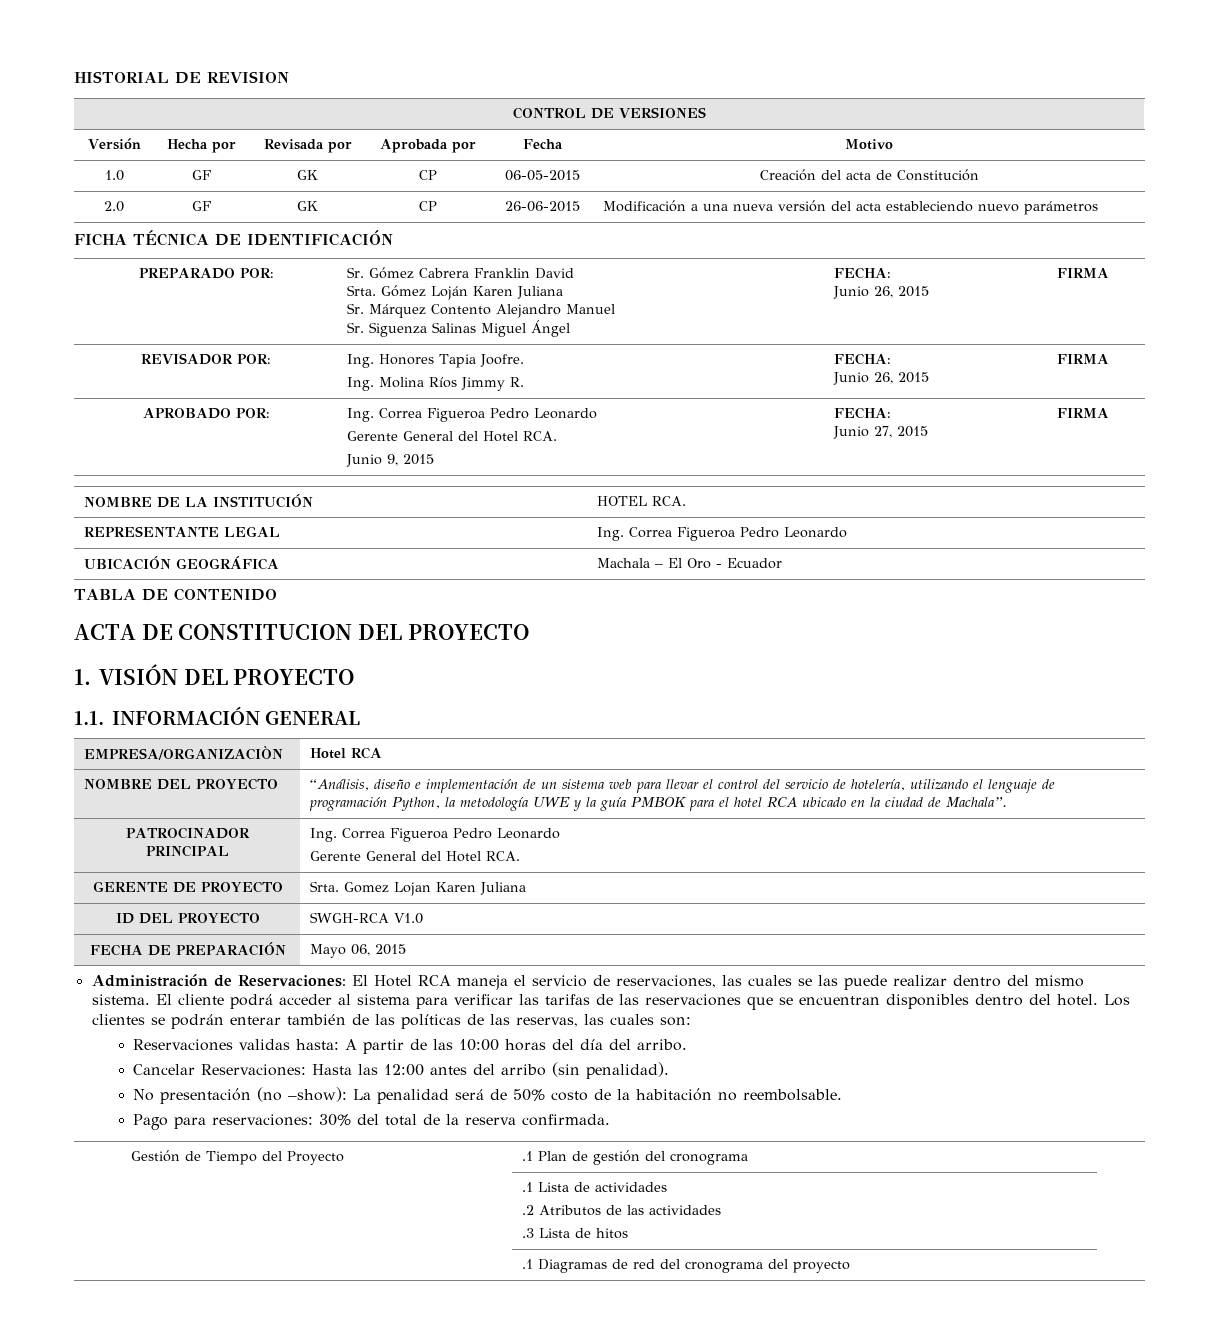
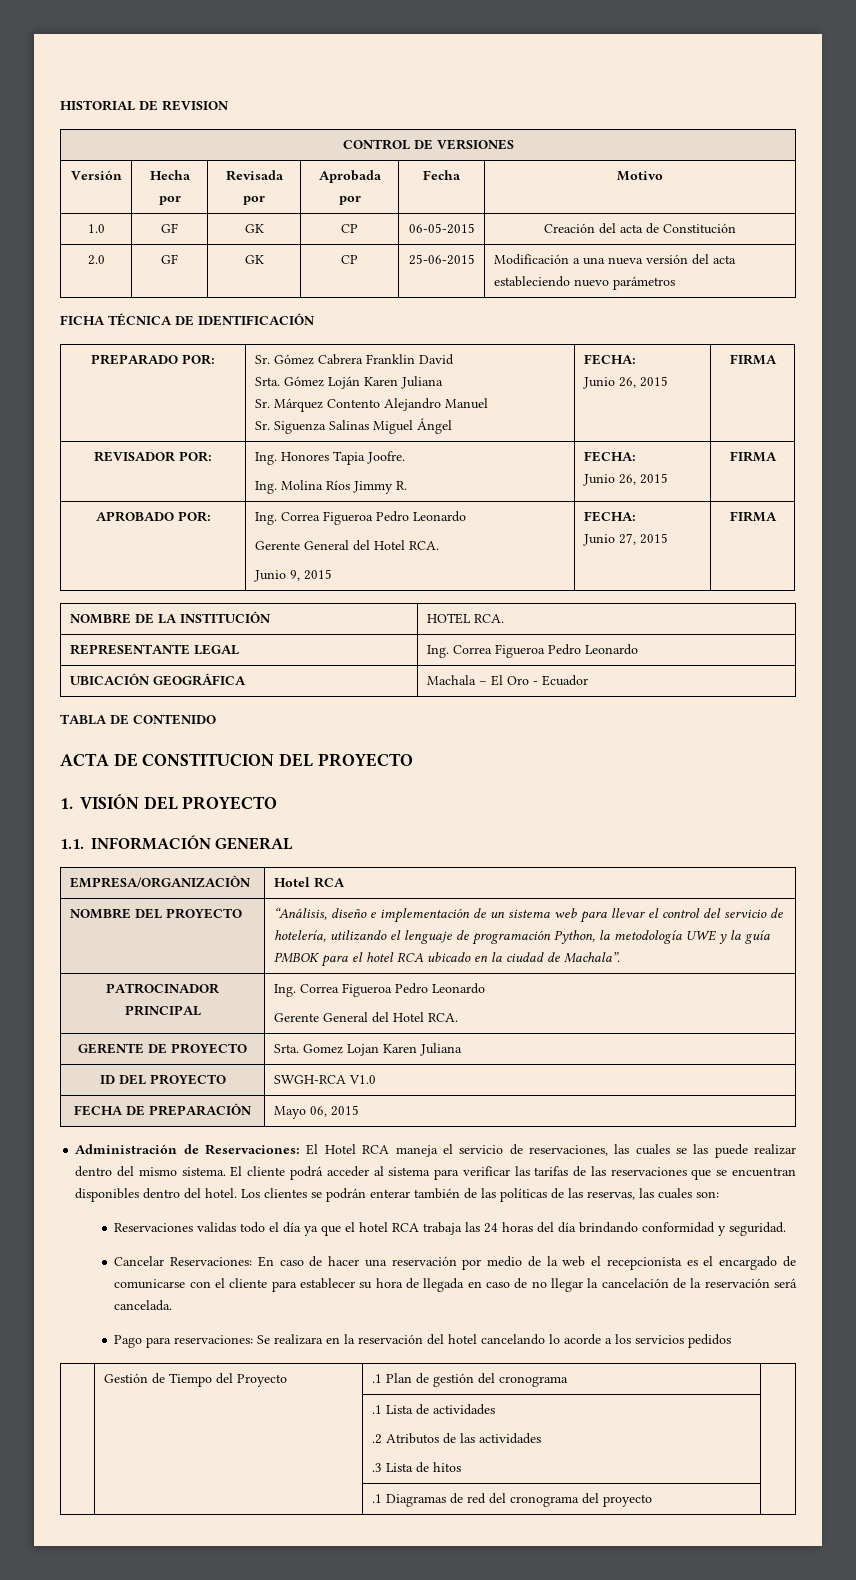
[504,201,580,212] 26-06-2015 -> [408,254,475,265] 25-06-2015
[296,1039,688,1054] [133,1062,670,1079] [133,1087,843,1104] [133,1114,611,1130] hasta: A partir de las 10:00 horas del día del arribo. // Cancelar Reservaciones: Hasta las 12:00 antes del arribo (sin penalidad). // No presentación (no –show): La penalidad será de 50% costo de la habitación no reembolsable. // Pago para reservaciones: 30% del total de la reserva confirmada. -> [240,1222,787,1236] [114,1256,796,1270] [114,1278,797,1292] [114,1300,173,1311] [114,1334,732,1348] todo el día ya que el hotel RCA trabaja las 24 horas del día brindando conformidad y seguridad. // Cancelar Reservaciones: En caso de hacer una reservación por medio de la web el recepcionista es el encargado de comunicarse con el cliente para establecer su hora de llegada en caso de no llegar la cancelación de la reservación será cancelada. // Pago para reservaciones: Se realizara en la reservación del hotel cancelando lo acorde a los servicios pedidos

